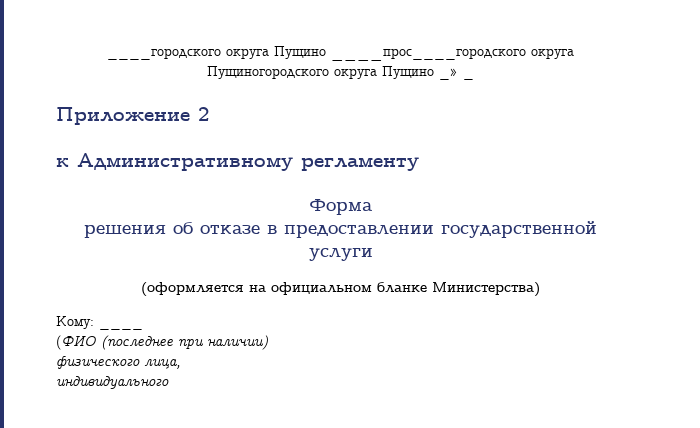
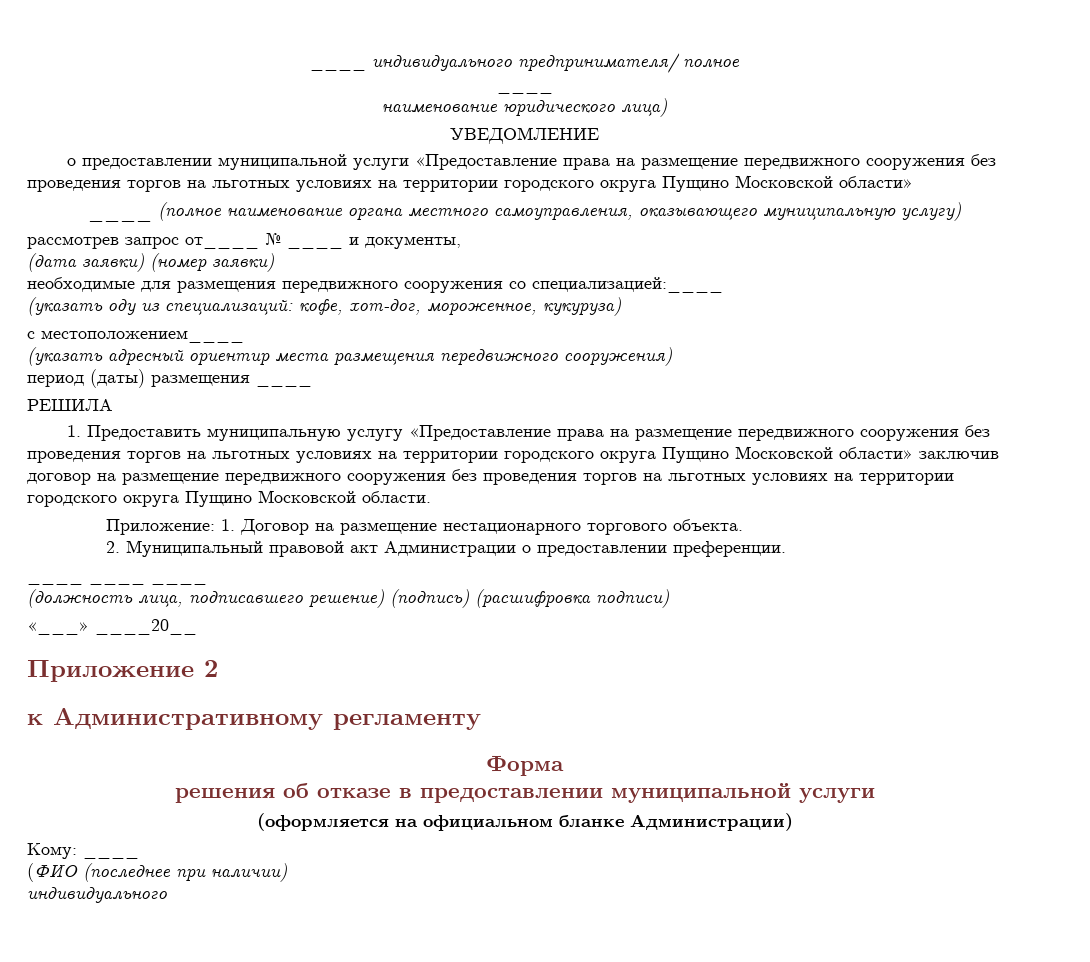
[107,46,574,61] [207,66,474,80] ____городского округа Пущино ____прос____городского округа Пущиногородского округа Пущино _» _ -> [310,53,740,73] [496,90,553,94] [382,98,667,117] [450,127,599,144] [67,154,997,170] [27,175,913,192] [88,202,961,222] [27,233,281,249] [287,245,343,249] [349,236,461,249] [27,253,274,272] [27,277,723,293] [27,297,621,316] [27,330,244,343] [27,347,672,366] [27,369,312,388] [27,399,113,411] [67,425,991,441] [27,446,999,463] [27,469,954,485] [27,490,431,507] [105,519,743,535] [105,540,786,557] [27,581,207,585] [27,589,669,608] [27,619,197,635] ____ индивидуального предпринимателя/ полное // ____ // наименование юридического лица) // УВЕДОМЛЕНИЕ // о предоставлении муниципальной услуги «Предоставление права на размещение передвижного сооружения без проведения торгов на льготных условиях на территории городского округа Пущино Московской области» // ____ (полное наименование органа местного самоуправления, оказывающего муниципальную услугу) // рассмотрев запрос от____ № ____ и документы, // (дата заявки) (номер заявки) // необходимые для размещения передвижного сооружения со специализацией:____ // (указать оду из специализаций: кофе, хот-дог, мороженное, кукуруза) // с местоположением____ // (указать адресный ориентир места размещения передвижного сооружения) // период (даты) размещения ____ // РЕШИЛА // 1. Предоставить муниципальную услугу «Предоставление права на размещение передвижного сооружения без проведения торгов на льготных условиях на территории городского округа Пущино Московской области» заключив договор на размещение передвижного сооружения без проведения торгов на льготных условиях на территории городского округа Пущино Московской области. // Приложение: 1. Договор на размещение нестационарного торгового объекта. // 2. Муниципальный правовой акт Администрации о предоставлении преференции. // ____ ____ ____ // (должность лица, подписавшего решение) (подпись) (расшифровка подписи) // «___» ____20__
[441,221,597,238] государственной -> [610,783,791,803] муниципальной
[432,282,540,297] Министерства) -> [629,813,793,831] Администрации)
[56,356,181,369] // физического лица, -> (287, 872) none

